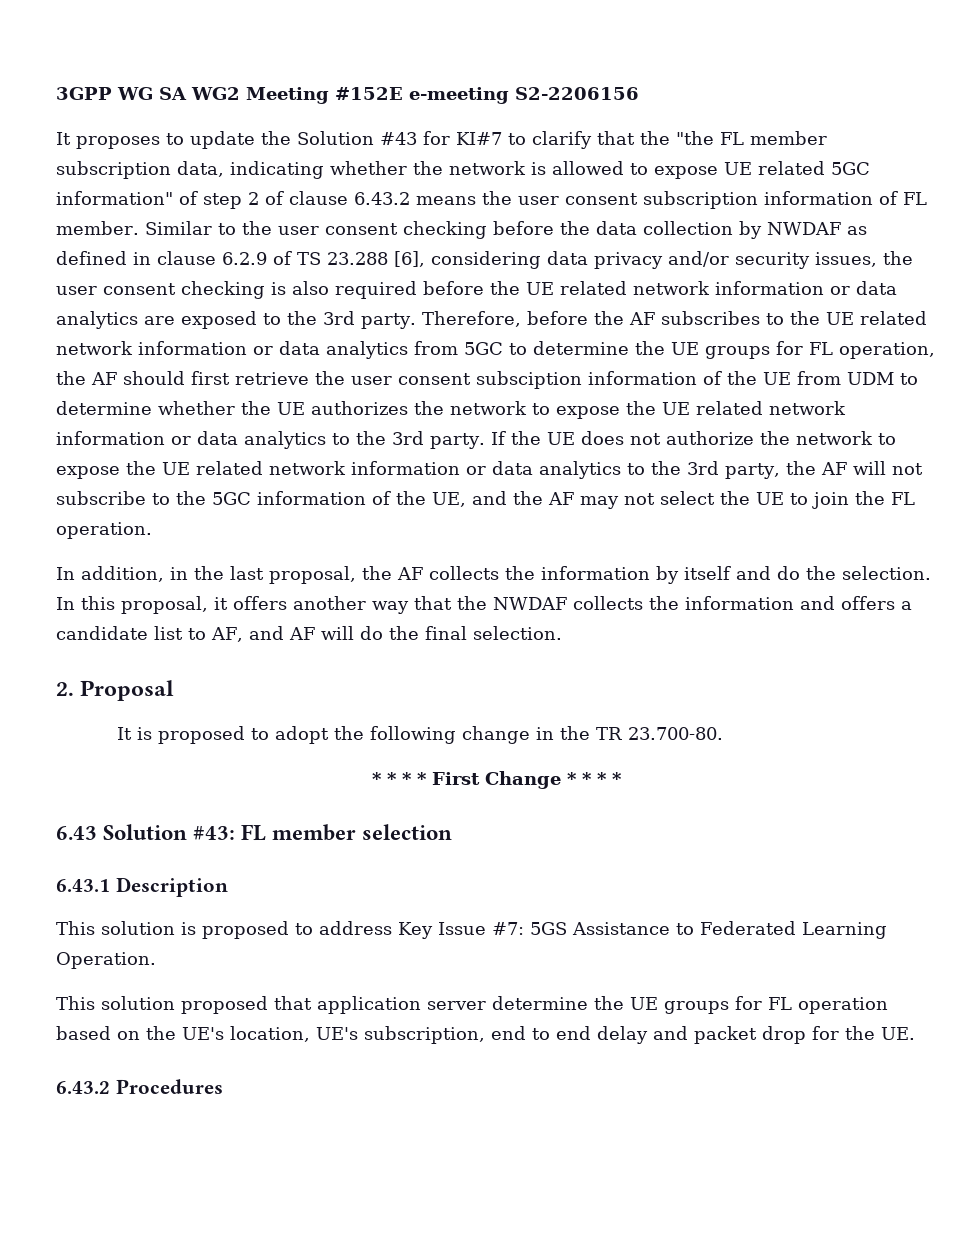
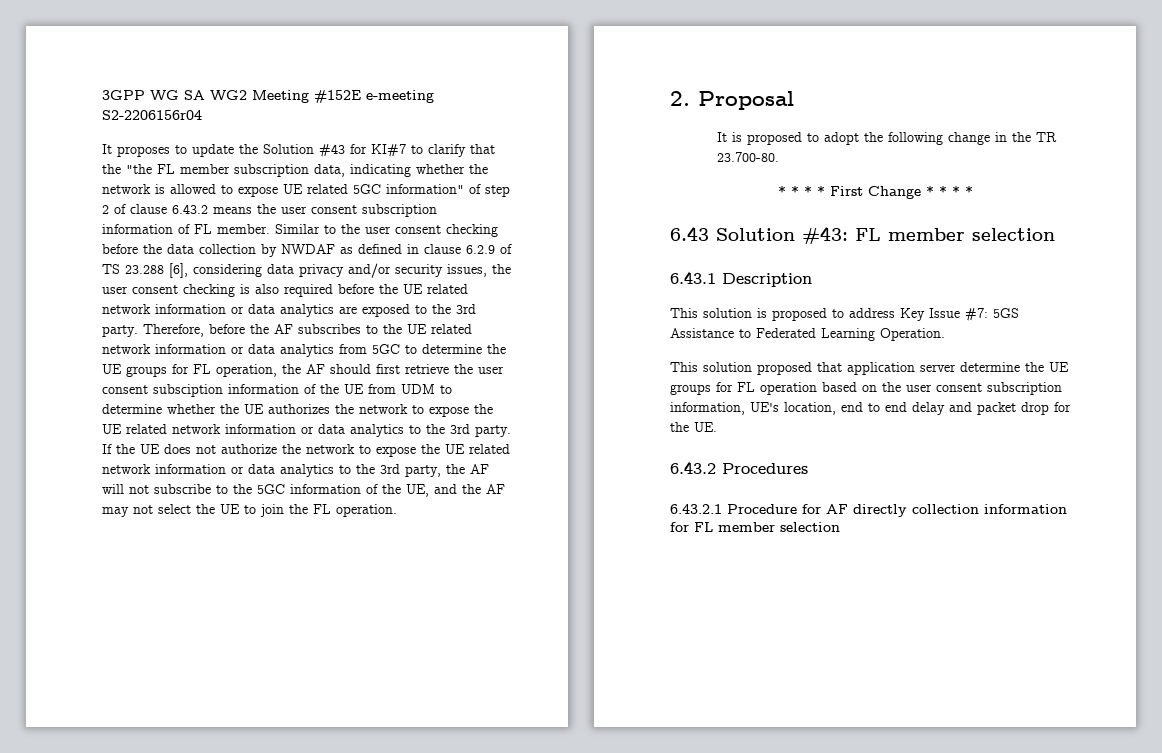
[515,87,639,100] S2-2206156 -> [102,110,202,120] S2-2206156r04
[56,566,931,584] [56,596,912,614] [56,626,562,642] // In addition, in the last proposal, the AF collects the information by itself and do the selection. In this proposal, it offers another way that the NWDAF collects the information and offers a candidate list to AF, and AF will do the final selection. -> (397, 510) none
[182,1026,485,1044] UE's location, UE's subscription, -> [906,382,1062,395] [670,402,836,415] user consent subscription information, UE's location,
(223, 1086) none -> [670,504,1067,517] [670,522,840,532] // 6.43.2.1 Procedure for AF directly collection information for FL member selection

